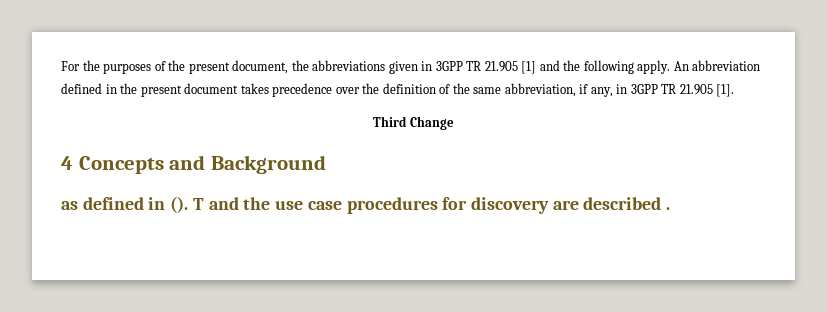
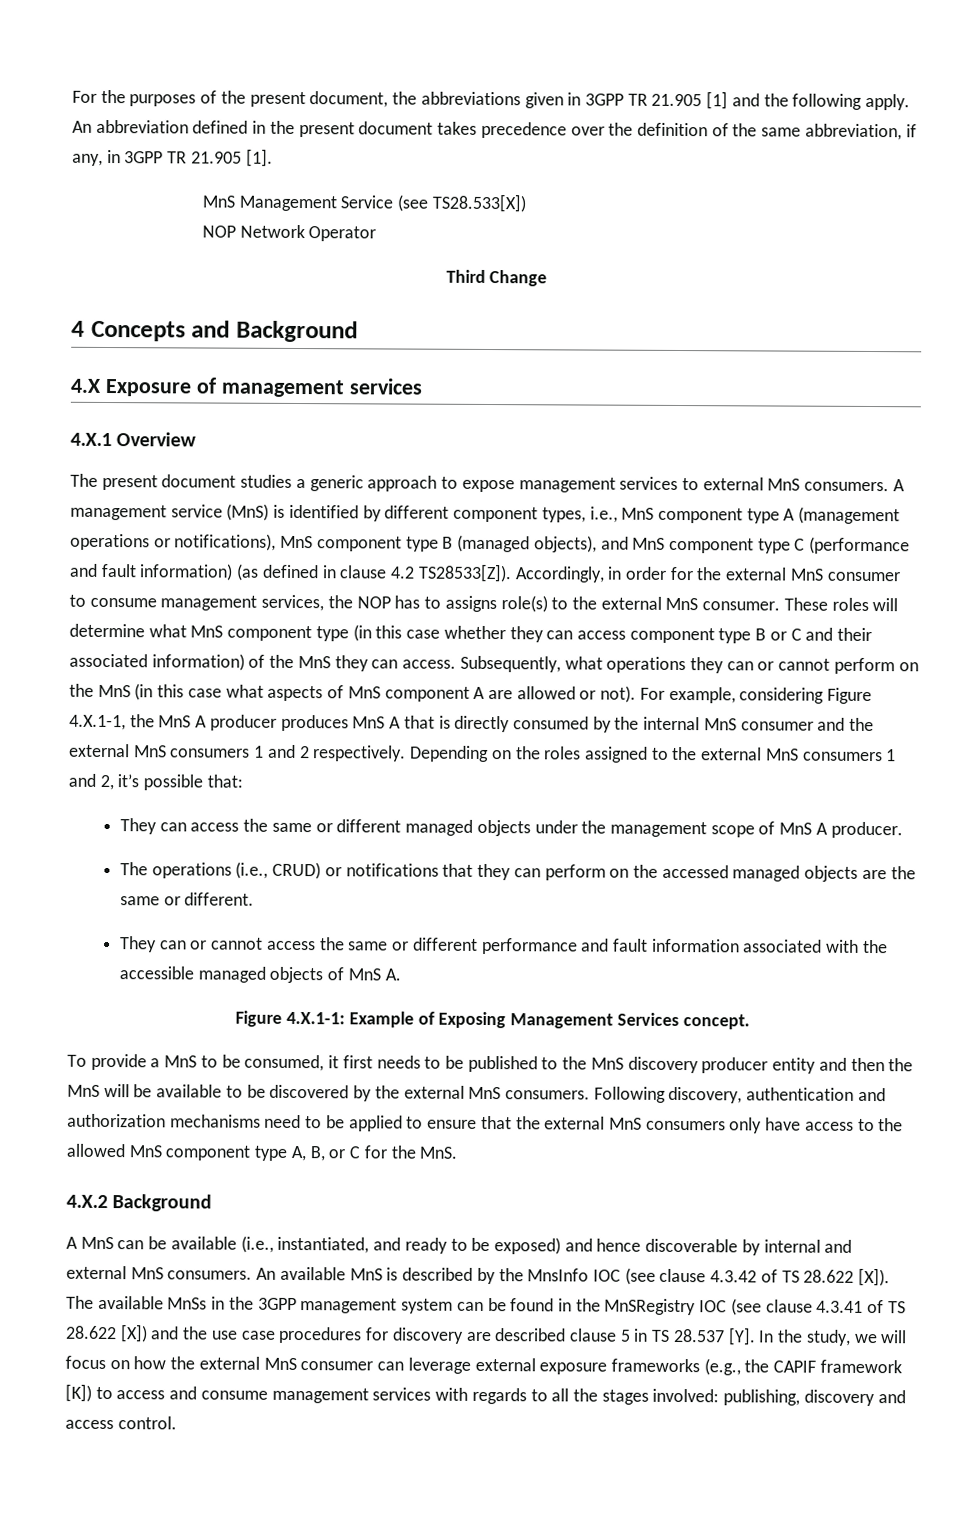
(735, 90) none -> [201,193,526,213] [201,224,377,242] // MnS Management Service (see TS28.533[X]) // NOP Network Operator
[61,196,204,213] as defined in (). T -> [70,377,423,398] [70,432,197,447] [70,473,905,493] [70,503,901,525] [70,533,911,555] [69,563,901,583] [69,594,899,613] [69,623,873,644] [69,653,919,675] [69,683,873,705] [69,714,875,733] [69,743,897,763] [68,773,243,791] [119,818,903,839] [119,861,916,882] [119,892,255,906] [119,936,888,955] [118,966,401,984] [235,1010,750,1030] [67,1053,914,1074] [67,1083,886,1104] [67,1113,904,1134] [66,1143,458,1162] [66,1194,213,1212] [66,1235,853,1256] [66,1265,891,1287] [66,1295,906,1316] [65,1324,148,1343] 4.X Exposure of management services // 4.X.1 Overview // The present document studies a generic approach to expose management services to external MnS consumers. A management service (MnS) is identified by different component types, i.e., MnS component type A (management operations or notifications), MnS component type B (managed objects), and MnS component type C (performance and fault information) (as defined in clause 4.2 TS28533[Z]). Accordingly, in order for the external MnS consumer to consume management services, the NOP has to assigns role(s) to the external MnS consumer. These roles will determine what MnS component type (in this case whether they can access component type B or C and their associated information) of the MnS they can access. Subsequently, what operations they can or cannot perform on the MnS (in this case what aspects of MnS component A are allowed or not). For example, considering Figure 4.X.1-1, the MnS A producer produces MnS A that is directly consumed by the internal MnS consumer and the external MnS consumers 1 and 2 respectively. Depending on the roles assigned to the external MnS consumers 1 and 2, it’s possible that: // They can access the same or different managed objects under the management scope of MnS A producer. // The operations (i.e., CRUD) or notifications that they can perform on the accessed managed objects are the same or different. // They can or cannot access the same or different performance and fault information associated with the accessible managed objects of MnS A. // Figure 4.X.1-1: Example of Exposing Management Services concept. // To provide a MnS to be consumed, it first needs to be published to the MnS discovery producer entity and then the MnS will be available to be discovered by the external MnS consumers. Following discovery, authentication and authorization mechanisms need to be applied to ensure that the external MnS consumers only have access to the allowed MnS component type A, B, or C for the MnS. // 4.X.2 Background // A MnS can be available (i.e., instantiated, and ready to be exposed) and hence discoverable by internal and external MnS consumers. An available MnS is described by the MnsInfo IOC (see clause 4.3.42 of TS 28.622 [X]). The available MnSs in the 3GPP management system can be found in the MnSRegistry IOC (see clause 4.3.41 of TS 28.622 [X])
[666,207,671,210] . -> [568,1327,908,1346] [65,1355,902,1376] [65,1383,906,1407] [65,1416,177,1430] clause 5 in TS 28.537 [Y]. In the study, we will focus on how the external MnS consumer can leverage external exposure frameworks (e.g., the CAPIF framework [K]) to access and consume management services with regards to all the stages involved: publishing, discovery and access control.

